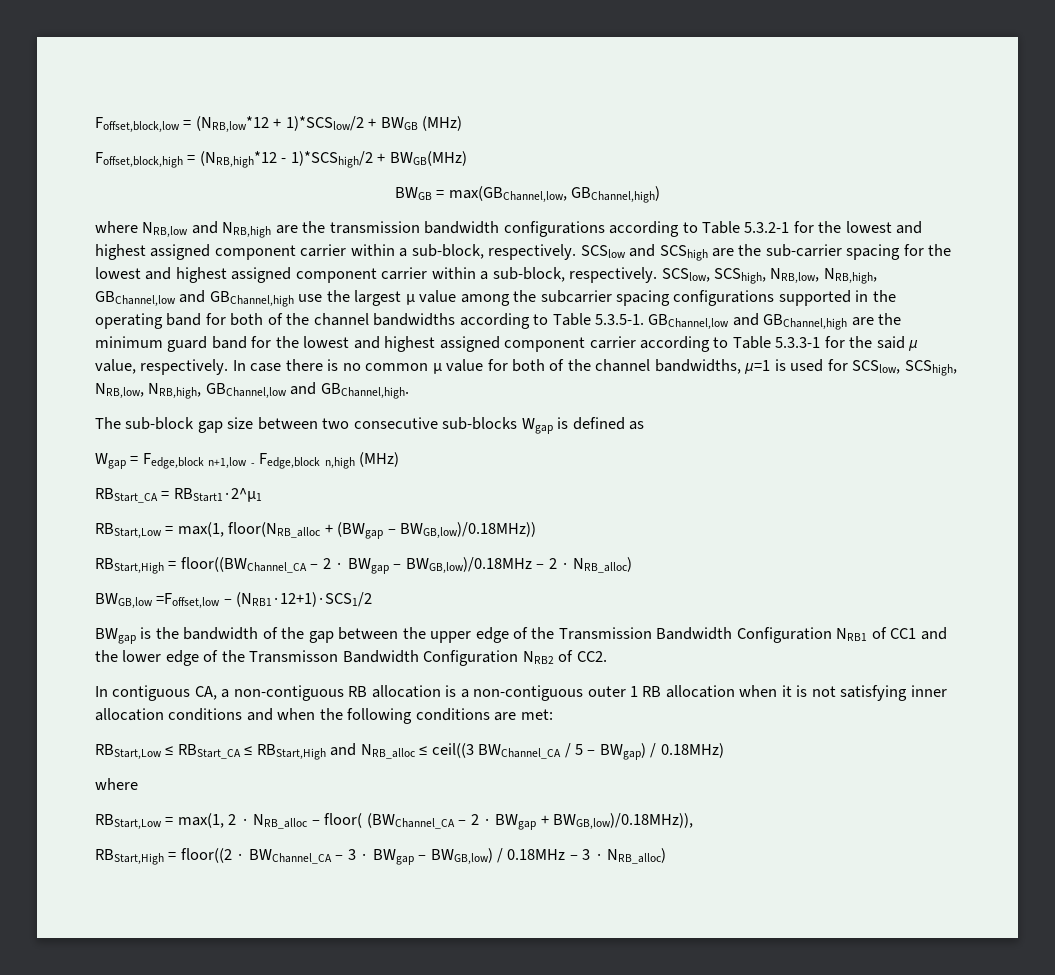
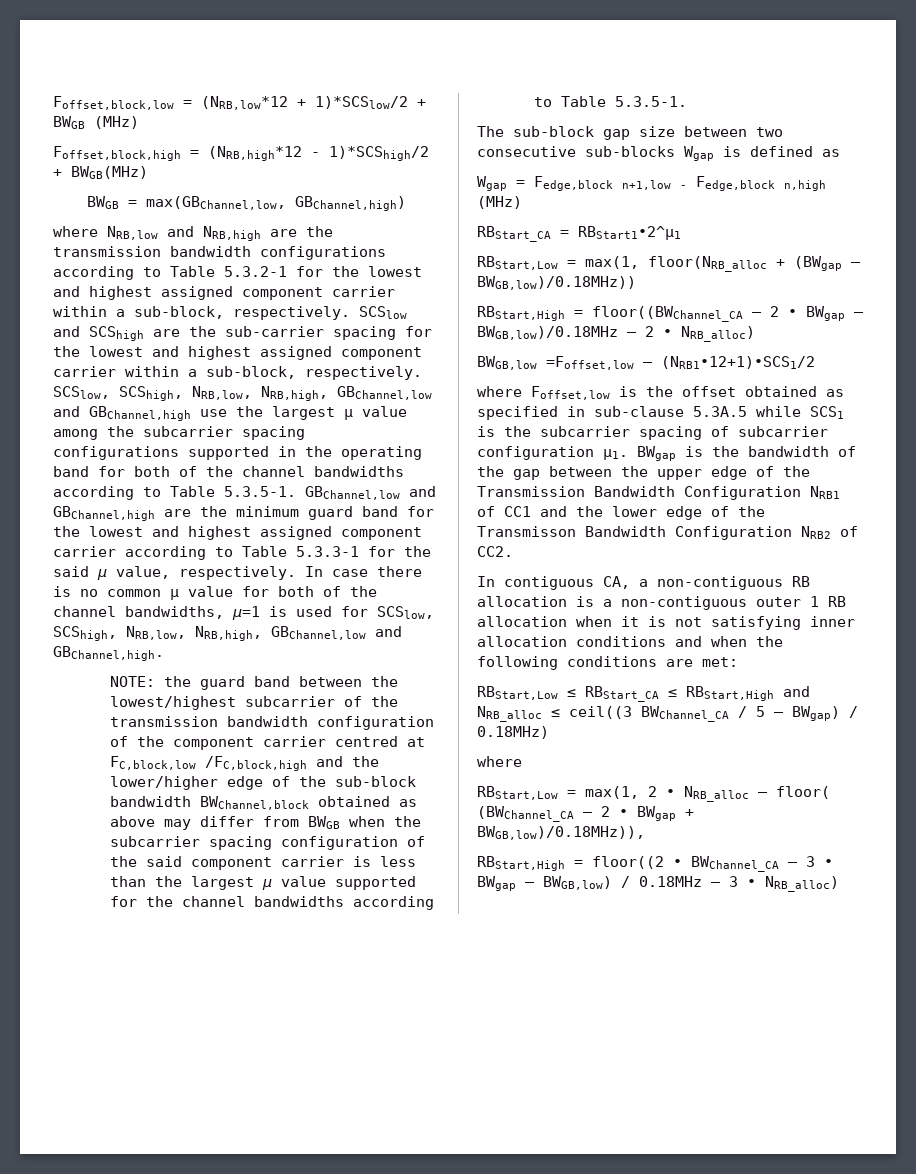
(409, 391) none -> [109,676,398,690] [109,696,398,710] [109,716,434,730] [109,736,425,750] [109,756,379,771] [109,776,416,790] [109,796,417,810] [109,816,421,830] [109,836,425,850] [109,856,416,870] [109,876,416,890] [109,896,434,910] [533,96,687,107] // NOTE: the guard band between the lowest/highest subcarrier of the transmission bandwidth configuration of the component carrier centred at FC,block,low /FC,block,high and the lower/higher edge of the sub-block bandwidth BWChannel,block obtained as above may differ from BWGB when the subcarrier spacing configuration of the said component carrier is less than the largest μ value supported for the channel bandwidths according to Table 5.3.5-1.
(373, 599) none -> [477,386,844,400] [477,406,844,420] [477,426,828,440] [477,446,628,460] where Foffset,low is the offset obtained as specified in sub-clause 5.3A.5 while SCS1 is the subcarrier spacing of subcarrier configuration µ1.

